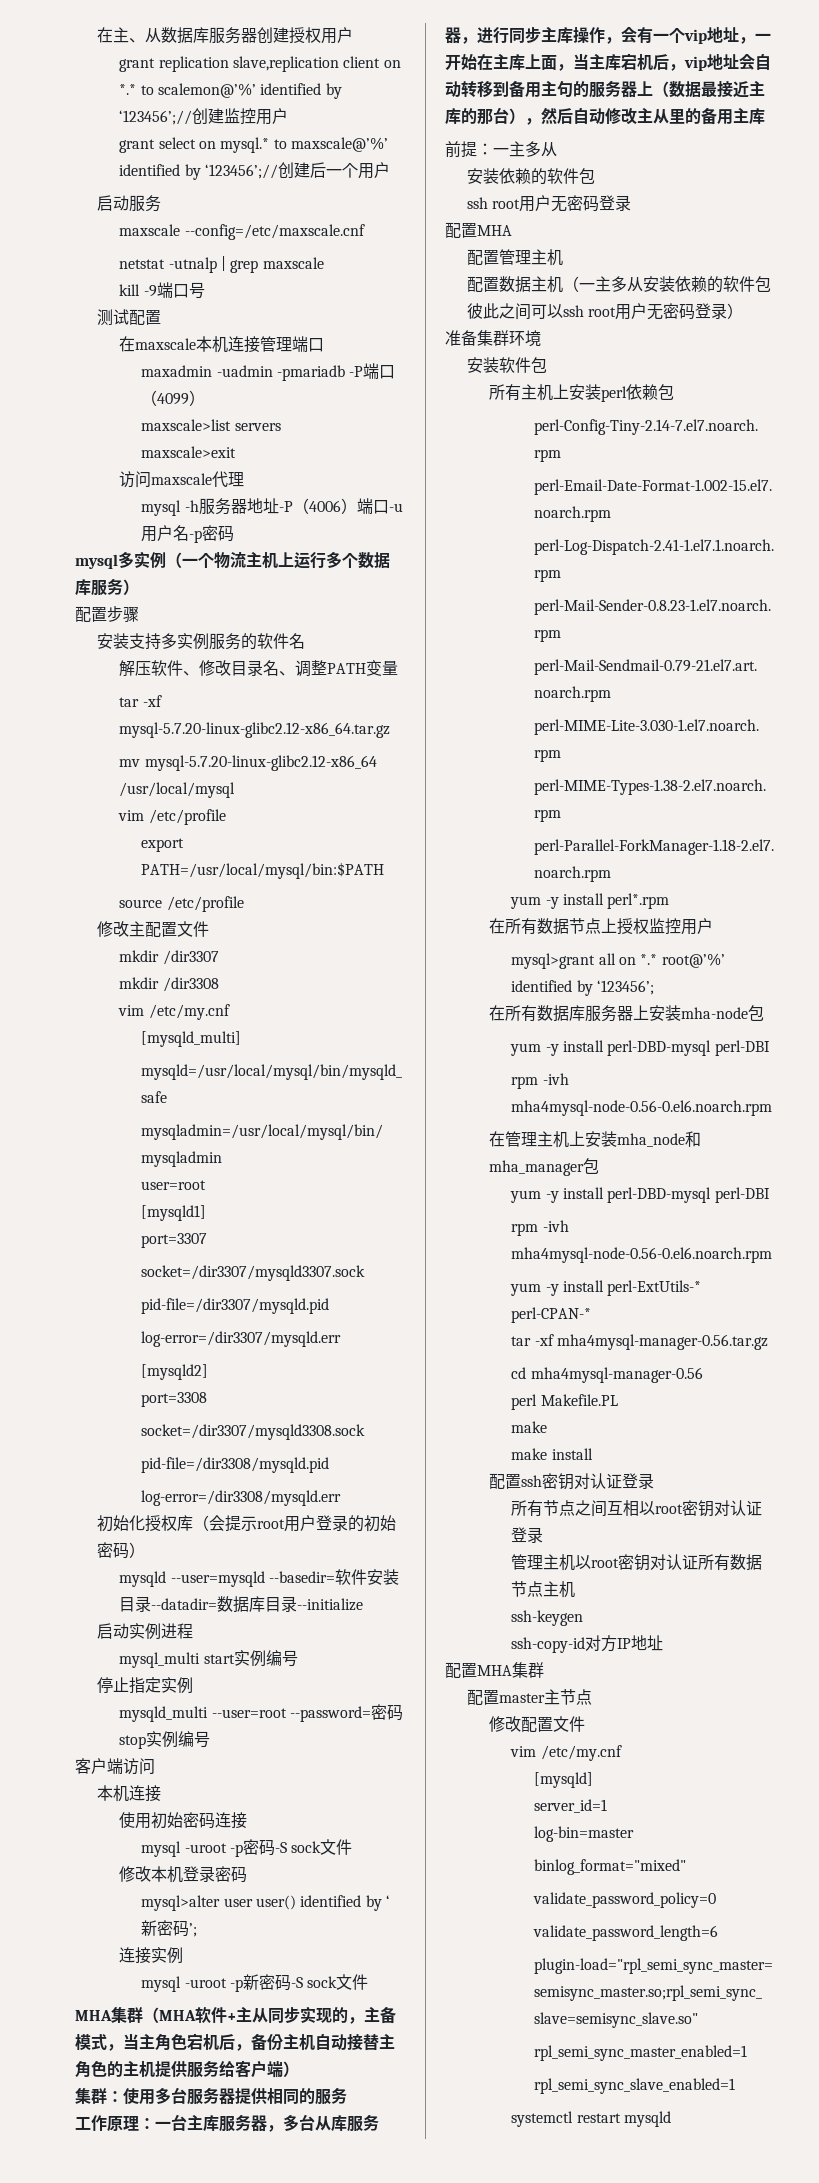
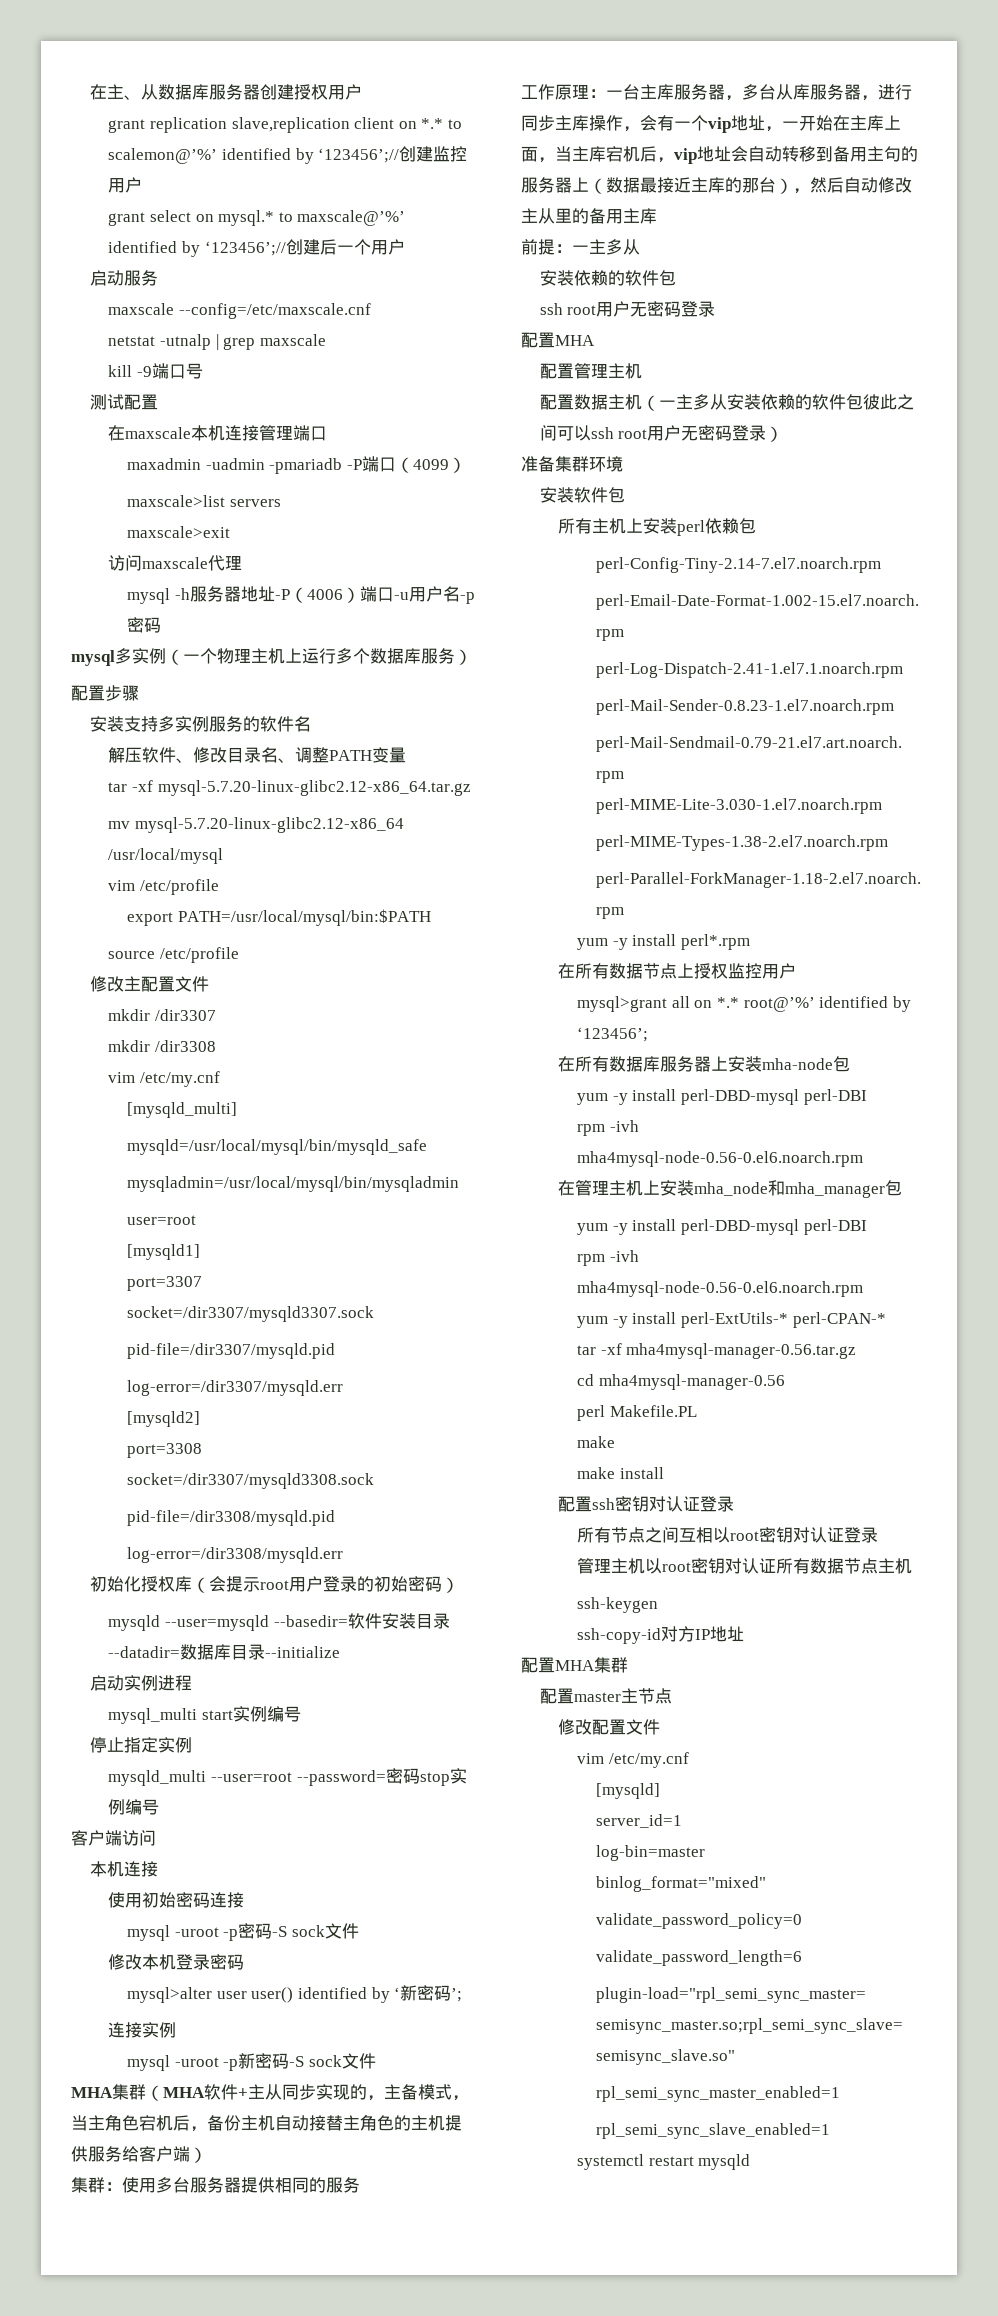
[230,552,246,568] 流 -> [234,648,251,663] 理

